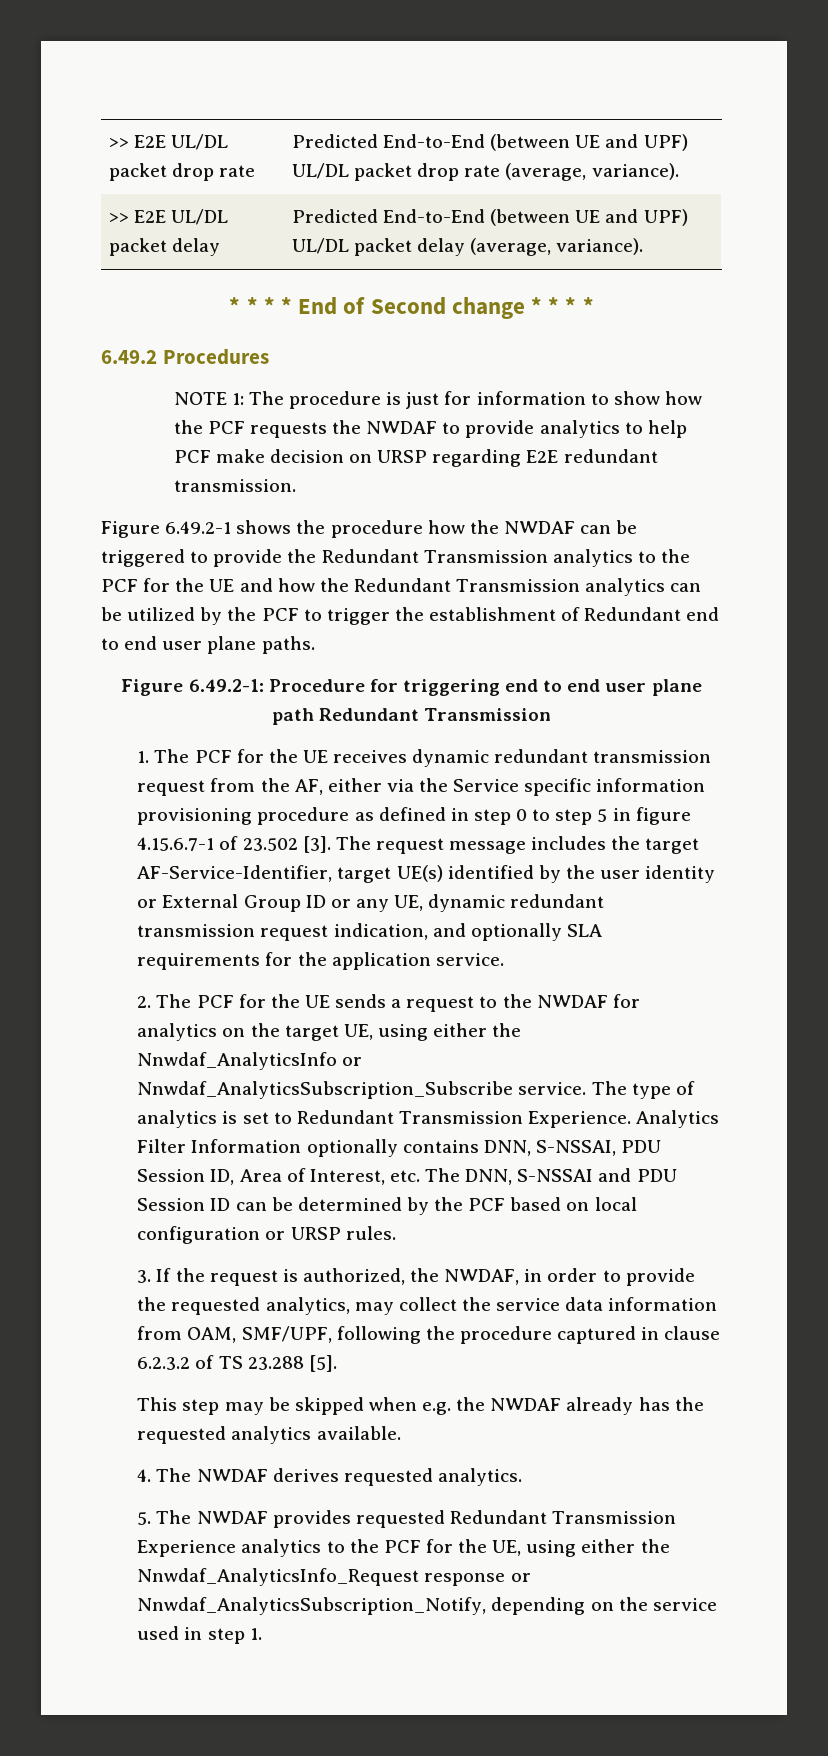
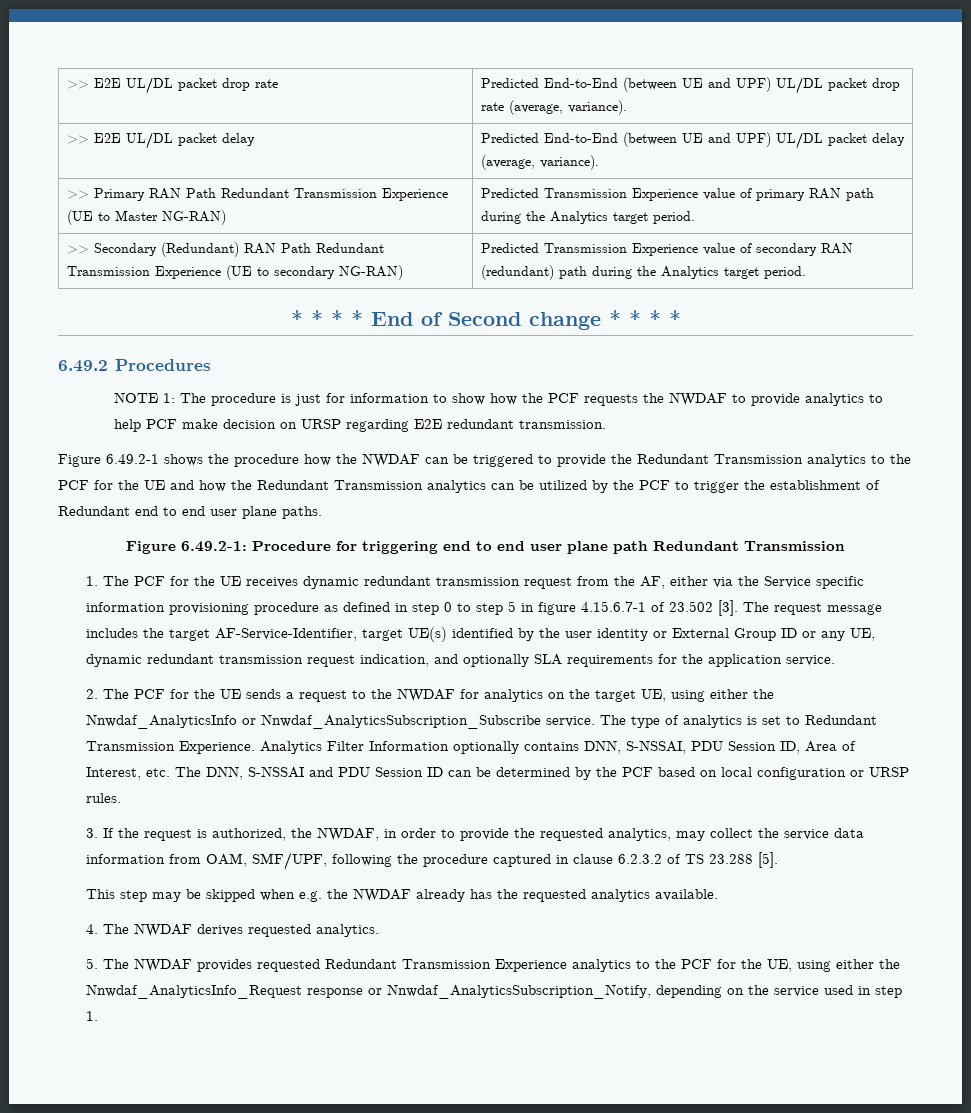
(644, 246) none -> [66,188,448,201] [66,210,226,225] [480,188,874,201] [480,211,695,224] [66,242,384,257] [66,265,403,280] [480,243,853,256] [480,265,806,280] // >> Primary RAN Path Redundant Transmission Experience (UE to Master NG-RAN) | Predicted Transmission Experience value of primary RAN path during the Analytics target period. // >> Secondary (Redundant) RAN Path Redundant Transmission Experience (UE to secondary NG-RAN) | Predicted Transmission Experience value of secondary RAN (redundant) path during the Analytics target period.

